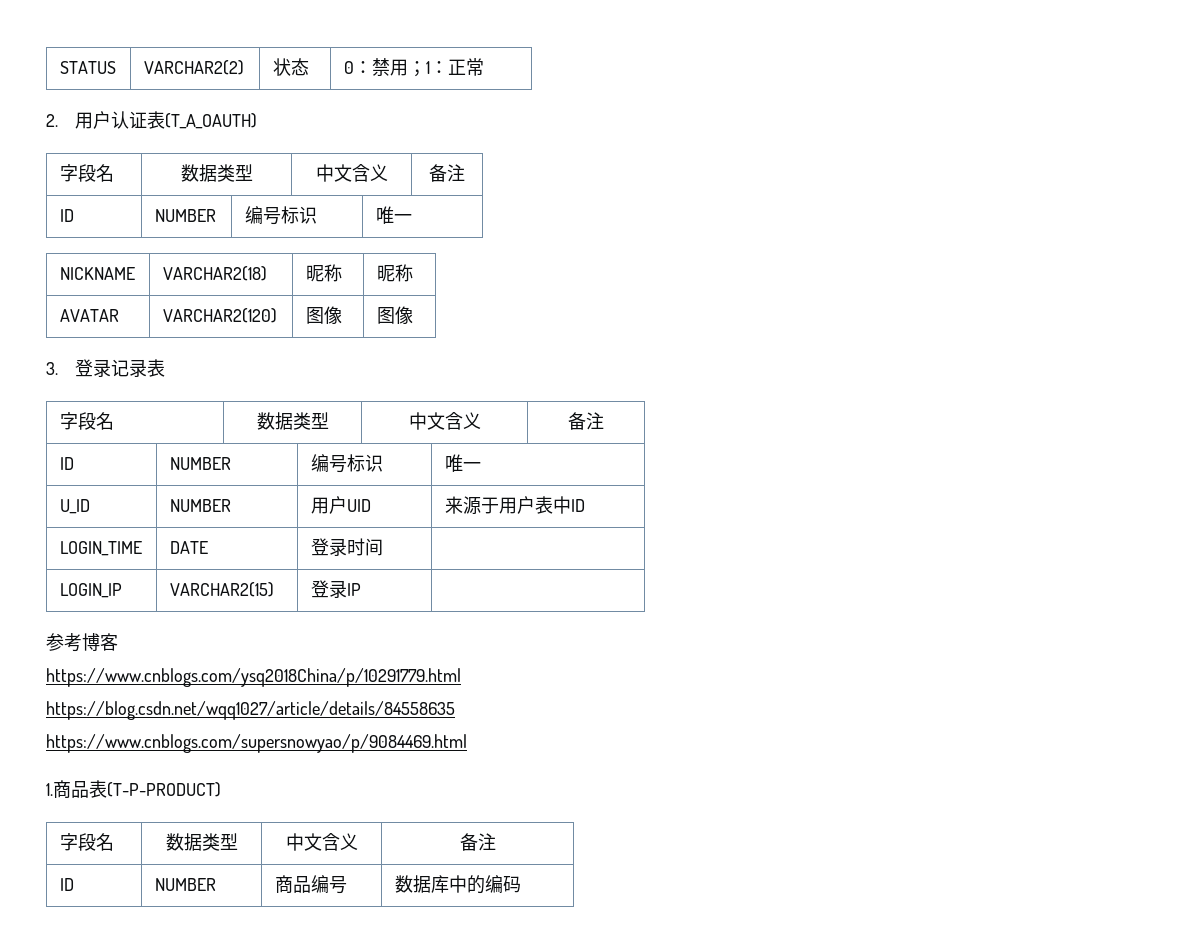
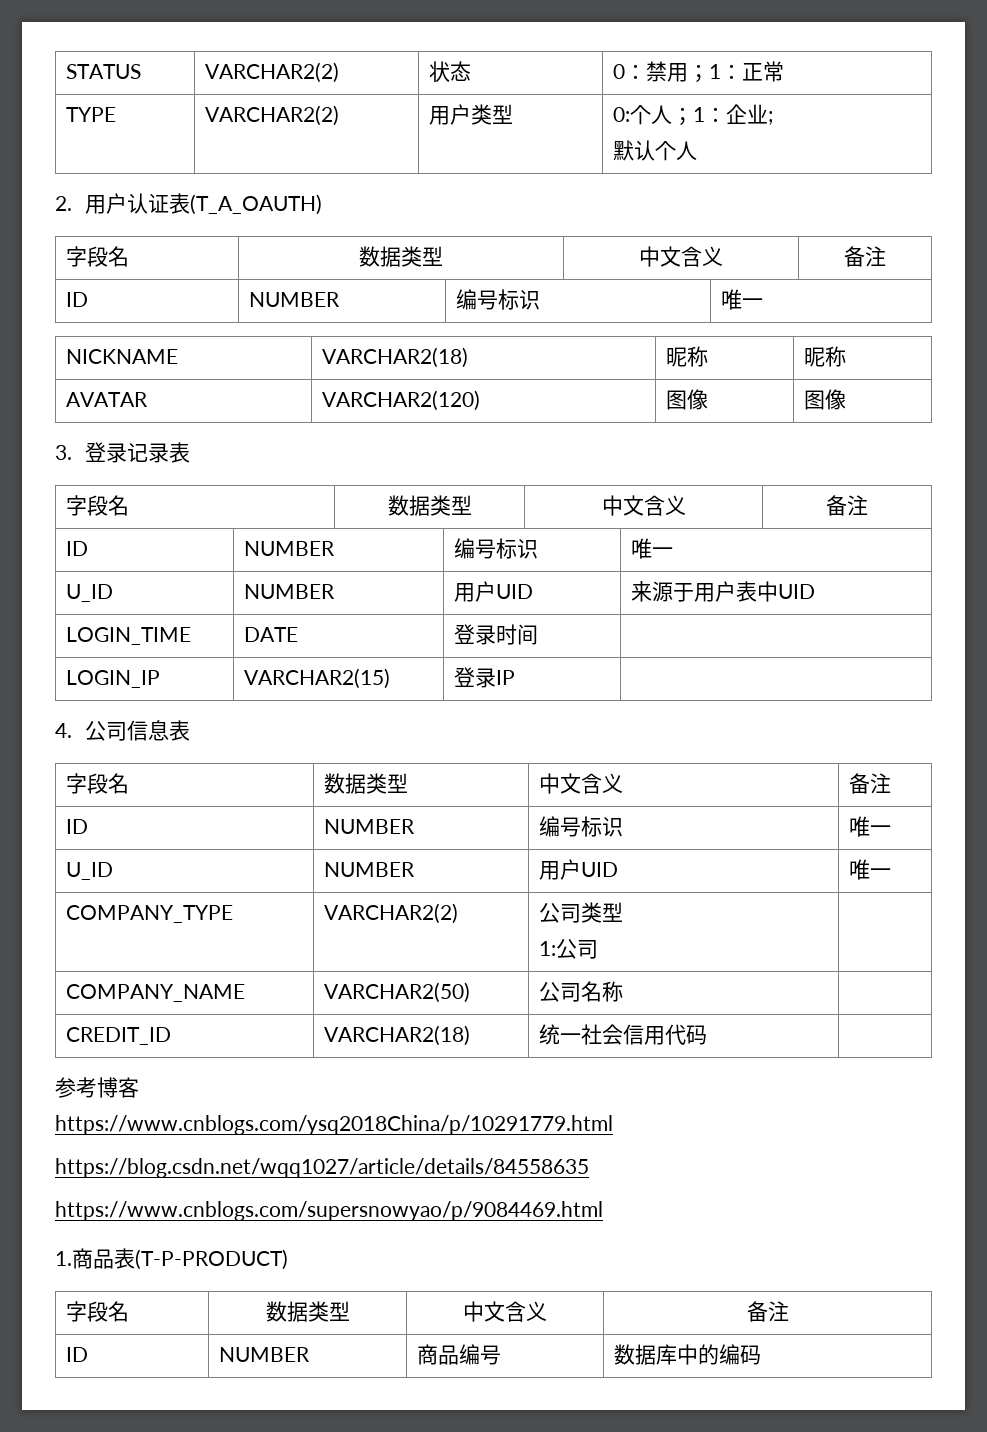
(484, 67) none -> [65,107,116,122] [204,105,339,126] [428,104,513,125] [612,104,773,126] [612,140,697,161] // TYPE | VARCHAR2(2) | 用户类型 | 0:个人；1：企业; // 默认个人
[570,499,585,512] ID -> [777,584,815,599] UID
(361, 589) none -> [55,720,191,741] [65,773,129,794] [323,773,408,794] [538,773,623,794] [848,773,891,794] [65,819,88,834] [323,819,415,834] [538,816,623,837] [848,816,891,837] [65,862,113,880] [323,862,415,877] [538,859,618,880] [848,859,891,880] [65,905,233,923] [323,903,458,924] [538,902,623,923] [538,939,598,959] [65,984,245,1002] [323,982,470,1003] [538,981,623,1002] [65,1027,171,1045] [323,1025,470,1046] [538,1024,707,1045] // 4.公司信息表 // 字段名 | 数据类型 | 中文含义 | 备注 // ID | NUMBER | 编号标识 | 唯一 // U_ID | NUMBER | 用户UID | 唯一 // COMPANY_TYPE | VARCHAR2(2) | 公司类型 // 1:公司 | // COMPANY_NAME | VARCHAR2(50) | 公司名称 | // CREDIT_ID | VARCHAR2(18) | 统一社会信用代码 |

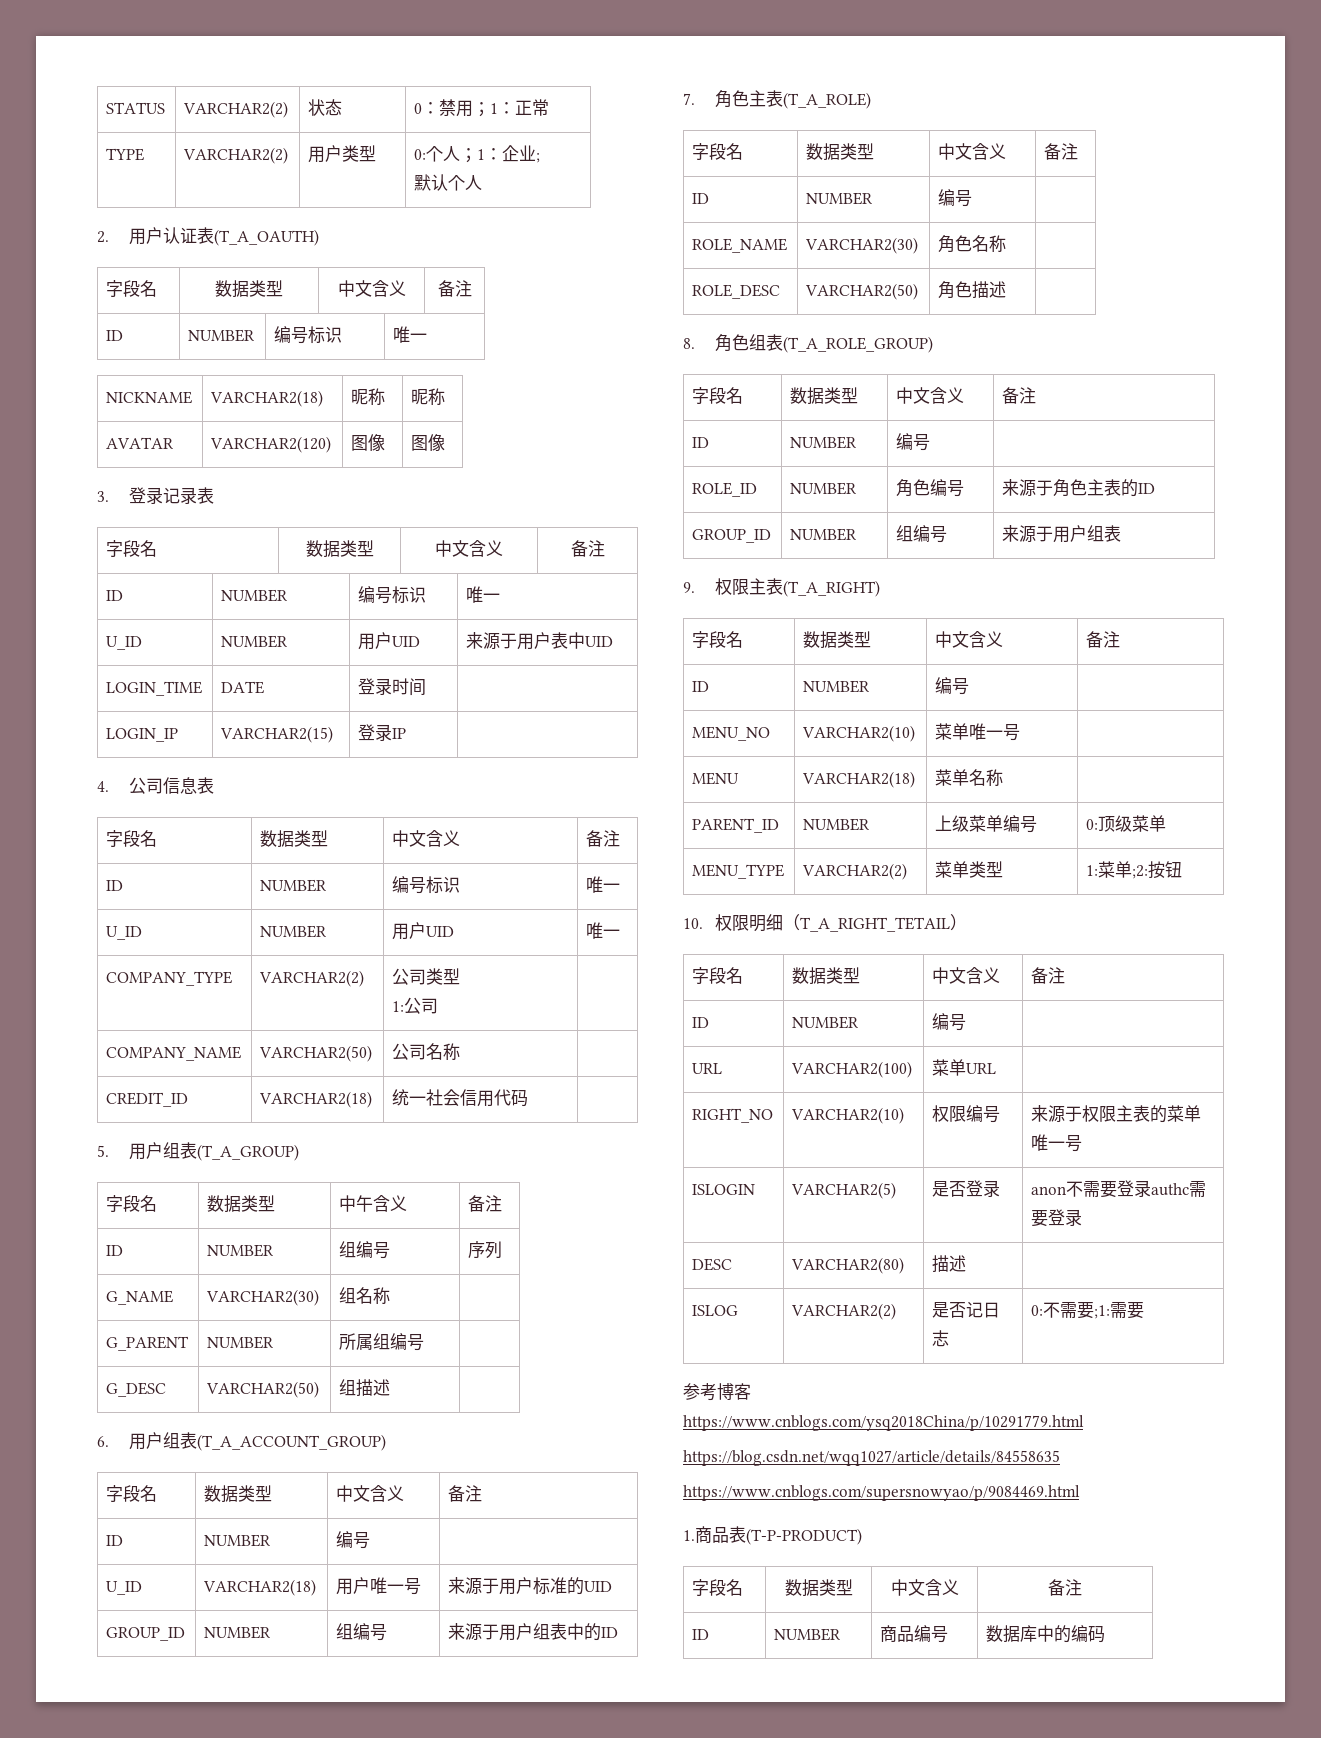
(707, 1035) none -> [97,1142,299,1161] [106,1195,158,1212] [207,1195,276,1213] [339,1195,408,1212] [468,1195,503,1212] [106,1245,124,1256] [207,1244,275,1257] [339,1241,391,1259] [468,1241,503,1259] [106,1290,174,1305] [206,1289,320,1306] [339,1287,391,1304] [106,1336,190,1351] [207,1336,275,1349] [339,1333,425,1351] [106,1382,167,1397] [206,1381,320,1398] [339,1379,391,1397] [97,1432,386,1451] [106,1485,158,1502] [204,1485,273,1503] [336,1485,405,1502] [448,1485,483,1502] [106,1535,124,1546] [204,1534,272,1547] [336,1531,371,1549] [106,1581,143,1595] [203,1579,317,1596] [336,1577,422,1595] [448,1577,613,1595] [106,1627,186,1641] [204,1626,272,1639] [336,1623,388,1641] [448,1623,619,1641] [683,90,871,109] [692,143,744,160] [806,143,875,161] [938,143,1007,160] [1044,143,1079,160] [692,193,710,204] [806,192,874,205] [938,189,973,207] [692,238,788,253] [805,237,919,254] [938,235,1007,253] [692,284,781,299] [805,283,919,300] [938,281,1007,299] [683,334,933,353] [692,387,744,404] [790,387,859,405] [896,387,965,404] [1002,387,1037,404] [692,437,710,448] [790,436,858,449] [896,433,931,451] [692,482,758,497] [790,482,858,495] [896,479,965,497] [1002,479,1156,497] [692,529,772,543] [790,528,858,541] [896,525,948,543] [1002,525,1122,543] [683,578,880,597] [692,631,744,648] [803,631,872,649] [935,631,1004,648] [1086,631,1121,648] [692,681,710,692] [803,680,871,693] [935,677,970,695] [692,726,771,741] [802,725,916,742] [935,723,1021,741] [692,772,740,785] [802,771,916,788] [935,769,1004,786] [692,818,780,833] [803,818,871,831] [935,815,1038,833] [1086,815,1167,832] [692,864,785,879] [802,863,908,880] [935,861,1004,878] [1086,861,1183,879] [683,914,967,932] [692,967,744,984] [792,967,861,985] [932,967,1001,984] [1031,967,1066,984] [692,1017,710,1028] [792,1016,860,1029] [932,1013,967,1031] [692,1063,723,1074] [791,1061,913,1078] [932,1059,997,1076] [692,1108,774,1123] [791,1107,905,1124] [932,1105,1001,1123] [1031,1105,1202,1123] [1031,1134,1083,1152] [692,1184,756,1195] [791,1182,897,1199] [932,1180,1001,1197] [1031,1180,1207,1198] [1031,1209,1083,1227] [692,1258,733,1271] [791,1257,905,1274] [932,1255,967,1273] [692,1305,739,1316] [791,1303,897,1320] [932,1301,1001,1318] [932,1330,950,1347] [1031,1301,1145,1319] // 5.用户组表(T_A_GROUP) // 字段名 | 数据类型 | 中午含义 | 备注 // ID | NUMBER | 组编号 | 序列 // G_NAME | VARCHAR2(30) | 组名称 | // G_PARENT | NUMBER | 所属组编号 | // G_DESC | VARCHAR2(50) | 组描述 | // 6.用户组表(T_A_ACCOUNT_GROUP) // 字段名 | 数据类型 | 中文含义 | 备注 // ID | NUMBER | 编号 | // U_ID | VARCHAR2(18) | 用户唯一号 | 来源于用户标准的UID // GROUP_ID | NUMBER | 组编号 | 来源于用户组表中的ID // 7.角色主表(T_A_ROLE) // 字段名 | 数据类型 | 中文含义 | 备注 // ID | NUMBER | 编号 | // ROLE_NAME | VARCHAR2(30) | 角色名称 | // ROLE_DESC | VARCHAR2(50) | 角色描述 | // 8.角色组表(T_A_ROLE_GROUP) // 字段名 | 数据类型 | 中文含义 | 备注 // ID | NUMBER | 编号 | // ROLE_ID | NUMBER | 角色编号 | 来源于角色主表的ID // GROUP_ID | NUMBER | 组编号 | 来源于用户组表 // 9.权限主表(T_A_RIGHT) // 字段名 | 数据类型 | 中文含义 | 备注 // ID | NUMBER | 编号 | // MENU_NO | VARCHAR2(10) | 菜单唯一号 | // MENU | VARCHAR2(18) | 菜单名称 | // PARENT_ID | NUMBER | 上级菜单编号 | 0:顶级菜单 // MENU_TYPE | VARCHAR2(2) | 菜单类型 | 1:菜单;2:按钮 // 10.权限明细（T_A_RIGHT_TETAIL） // 字段名 | 数据类型 | 中文含义 | 备注 // ID | NUMBER | 编号 | // URL | VARCHAR2(100) | 菜单URL | // RIGHT_NO | VARCHAR2(10) | 权限编号 | 来源于权限主表的菜单唯一号 // ISLOGIN | VARCHAR2(5) | 是否登录 | anon不需要登录authc需要登录 // DESC | VARCHAR2(80) | 描述 | // ISLOG | VARCHAR2(2) | 是否记日志 | 0:不需要;1:需要

